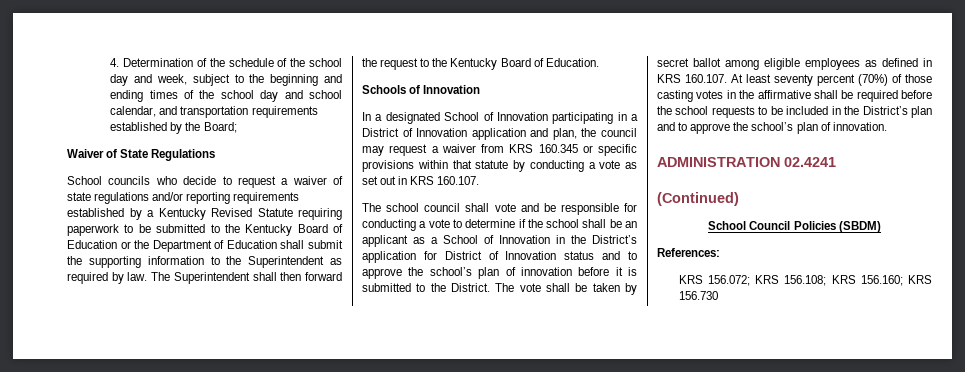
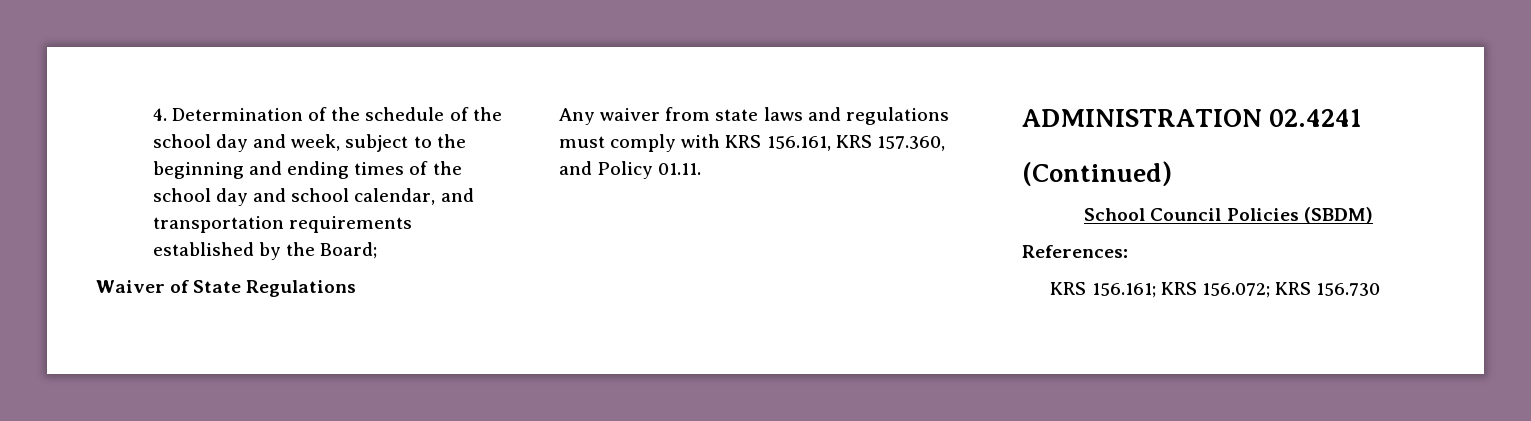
[67,176,343,188] [67,192,300,204] [67,208,342,220] [67,224,343,236] [67,240,344,252] [67,256,342,268] [67,272,342,284] [362,58,599,70] [362,85,481,94] [362,112,638,124] [362,128,637,140] [362,144,637,156] [362,160,637,172] [362,176,480,185] [362,203,637,215] [362,219,637,231] [362,235,637,247] [362,251,637,263] [362,267,637,279] [362,283,637,295] [657,58,932,70] [657,74,932,86] [657,90,932,102] [657,106,932,118] [657,122,887,134] School councils who decide to request a waiver of state regulations and/or reporting requirements established by a Kentucky Revised Statute requiring paperwork to be submitted to the Kentucky Board of Education or the Department of Education shall submit the supporting information to the Superintendent as required by law. The Superintendent shall then forward the request to the Kentucky Board of Education. // Schools of Innovation // In a designated School of Innovation participating in a District of Innovation application and plan, the council may request a waiver from KRS 160.345 or specific provisions within that statute by conducting a vote as set out in KRS 160.107. // The school council shall vote and be responsible for conducting a vote to determine if the school shall be an applicant as a School of Innovation in the District’s application for District of Innovation status and to approve the school’s plan of innovation before it is submitted to the District. The vote shall be taken by secret ballot among eligible employees as defined in KRS 160.107. At least seventy percent (70%) of those casting votes in the affirmative shall be required before the school requests to be included in the District’s plan and to approve the school’s plan of innovation. -> [559,107,949,125] [559,134,945,152] [559,161,702,179] Any waiver from state laws and regulations must comply with KRS 156.161, KRS 157.360, and Policy 01.11.
[707,275,903,286] 156.072; KRS 156.108; KRS 156.160; -> [1091,282,1270,298] 156.161; KRS 156.072;

